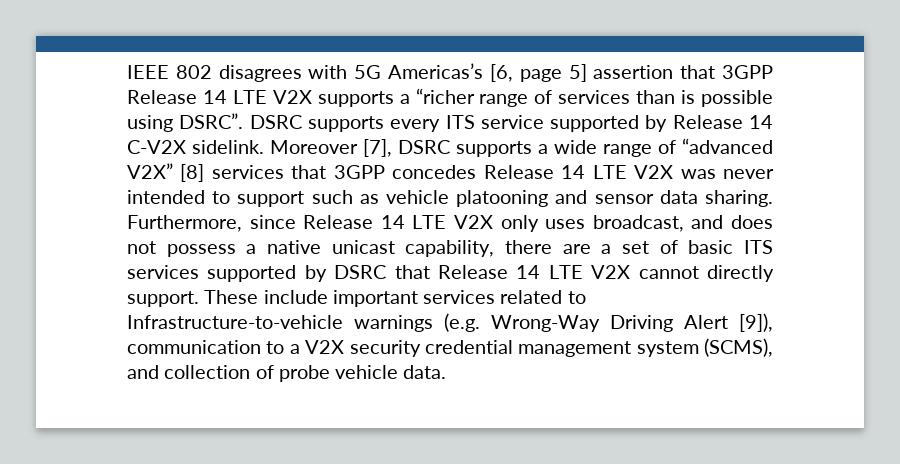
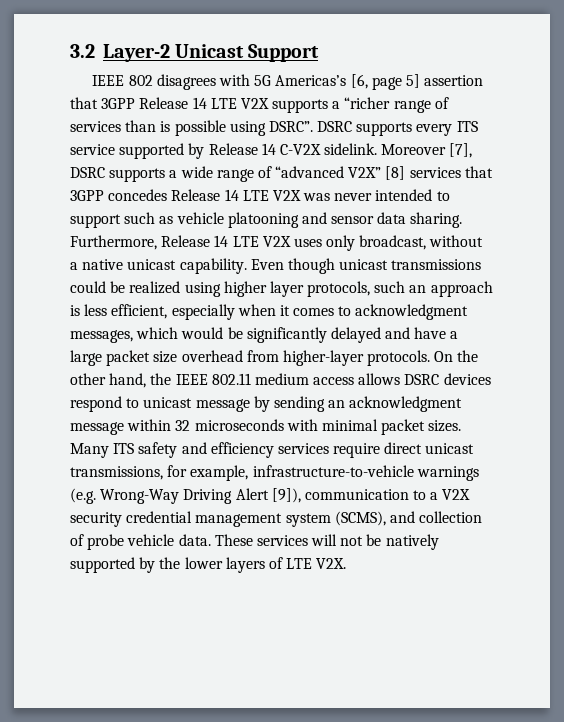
(127, 72) none -> [70,44,320,62] 3.2 Layer-2 Unicast Support //
[249,215,774,232] [127,240,773,257] [127,265,774,282] [127,290,586,307] [127,315,343,329] since Release 14 LTE V2X only uses broadcast, and does not possess a native unicast capability, there are a set of basic ITS services supported by DSRC that Release 14 LTE V2X cannot directly support. These include important services related to Infrastructure-to-vehicle -> [161,235,484,251] [70,258,482,274] [70,281,493,297] [70,304,469,320] [70,327,459,343] [70,350,479,366] [70,373,491,388] [70,396,463,412] [70,419,462,435] [70,442,475,458] [70,465,414,481] Release 14 LTE V2X uses only broadcast, without a native unicast capability. Even though unicast transmissions could be realized using higher layer protocols, such an approach is less efficient, especially when it comes to acknowledgment messages, which would be significantly delayed and have a large packet size overhead from higher-layer protocols. On the other hand, the IEEE 802.11 medium access allows DSRC devices respond to unicast message by sending an acknowledgment message within 32 microseconds with minimal packet sizes. Many ITS safety and efficiency services require direct unicast transmissions, for example, infrastructure-to-vehicle
(447, 372) none -> [214,534,439,550] [70,557,347,573] These services will not be natively supported by the lower layers of LTE V2X.

